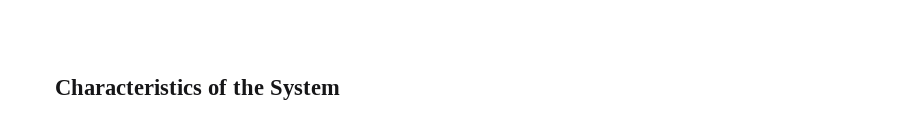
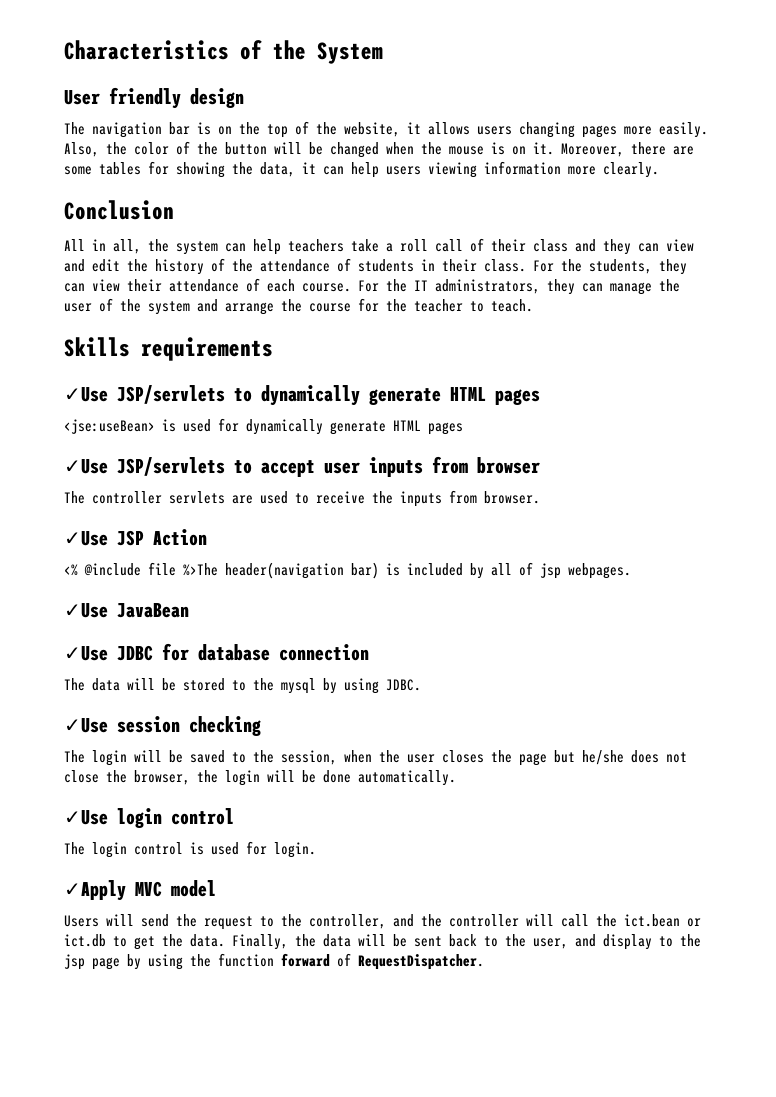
(341, 90) none -> [64,87,244,109] [64,121,708,138] [64,141,694,158] [64,161,659,178] [64,200,174,220] [64,238,694,255] [64,258,687,275] [64,278,680,295] [64,298,533,315] [64,337,273,361] [64,385,540,406] [64,418,463,435] [64,456,540,477] [64,490,540,507] [64,529,207,546] [64,562,631,579] [64,603,189,618] [64,643,369,661] [64,678,421,694] [64,716,261,736] [64,750,687,766] [64,770,456,786] [64,808,234,828] [64,841,316,858] [64,880,216,901] [64,914,701,930] [64,934,701,950] [64,953,484,970] // User friendly design // The navigation bar is on the top of the website, it allows users changing pages more easily. Also, the color of the button will be changed when the mouse is on it. Moreover, there are some tables for showing the data, it can help users viewing information more clearly. // Conclusion // All in all, the system can help teachers take a roll call of their class and they can view and edit the history of the attendance of students in their class. For the students, they can view their attendance of each course. For the IT administrators, they can manage the user of the system and arrange the course for the teacher to teach. // Skills requirements // ✓Use JSP/servlets to dynamically generate HTML pages // <jse:useBean> is used for dynamically generate HTML pages // ✓Use JSP/servlets to accept user inputs from browser // The controller servlets are used to receive the inputs from browser. // ✓Use JSP Action // <% @include file %>The header(navigation bar) is included by all of jsp webpages. // ✓Use JavaBean // ✓Use JDBC for database connection // The data will be stored to the mysql by using JDBC. // ✓Use session checking // The login will be saved to the session, when the user closes the page but he/she does not close the browser, the login will be done automatically. // ✓Use login control // The login control is used for login. // ✓Apply MVC model // Users will send the request to the controller, and the controller will call the ict.bean or ict.db to get the data. Finally, the data will be sent back to the user, and display to the jsp page by using the function forward of RequestDispatcher.

